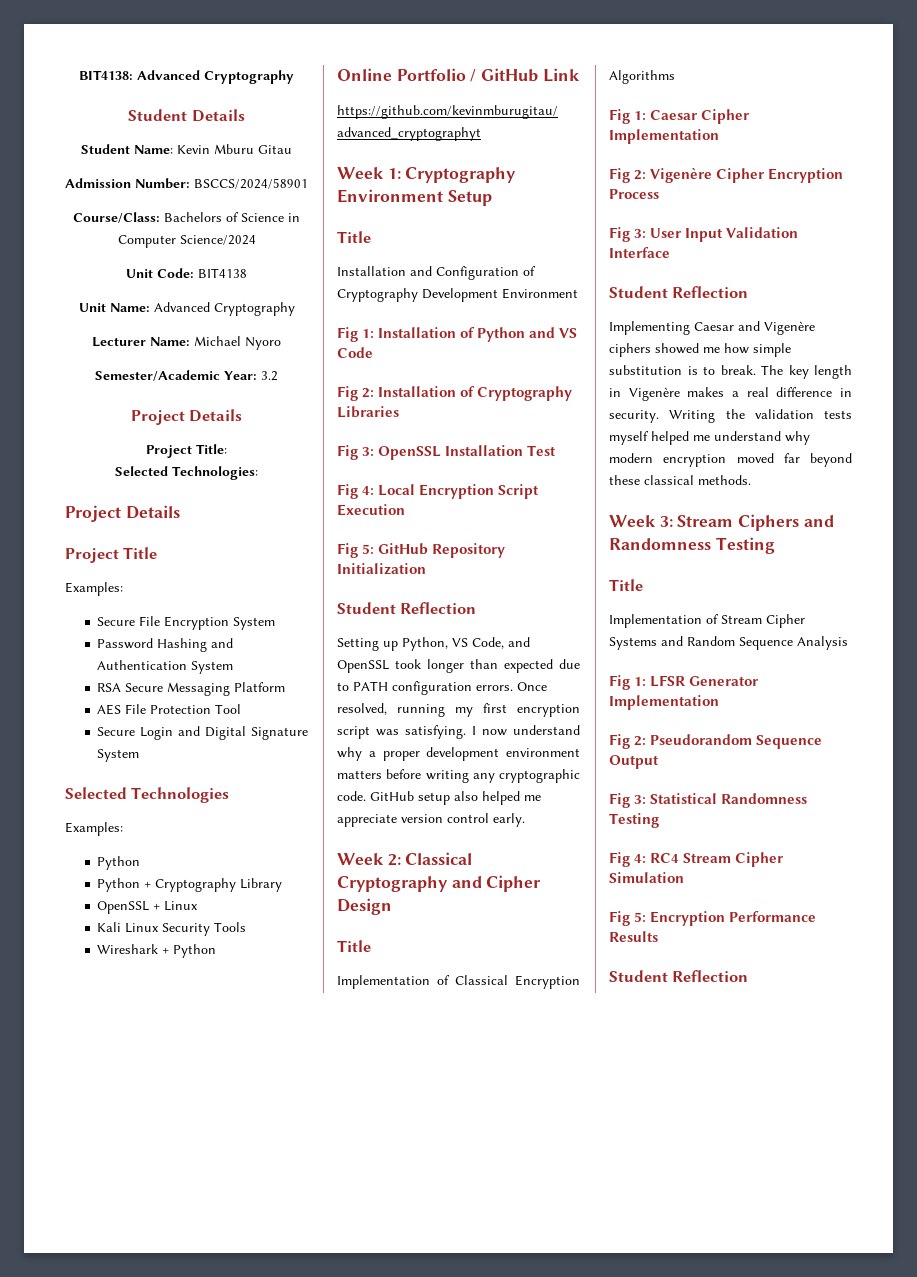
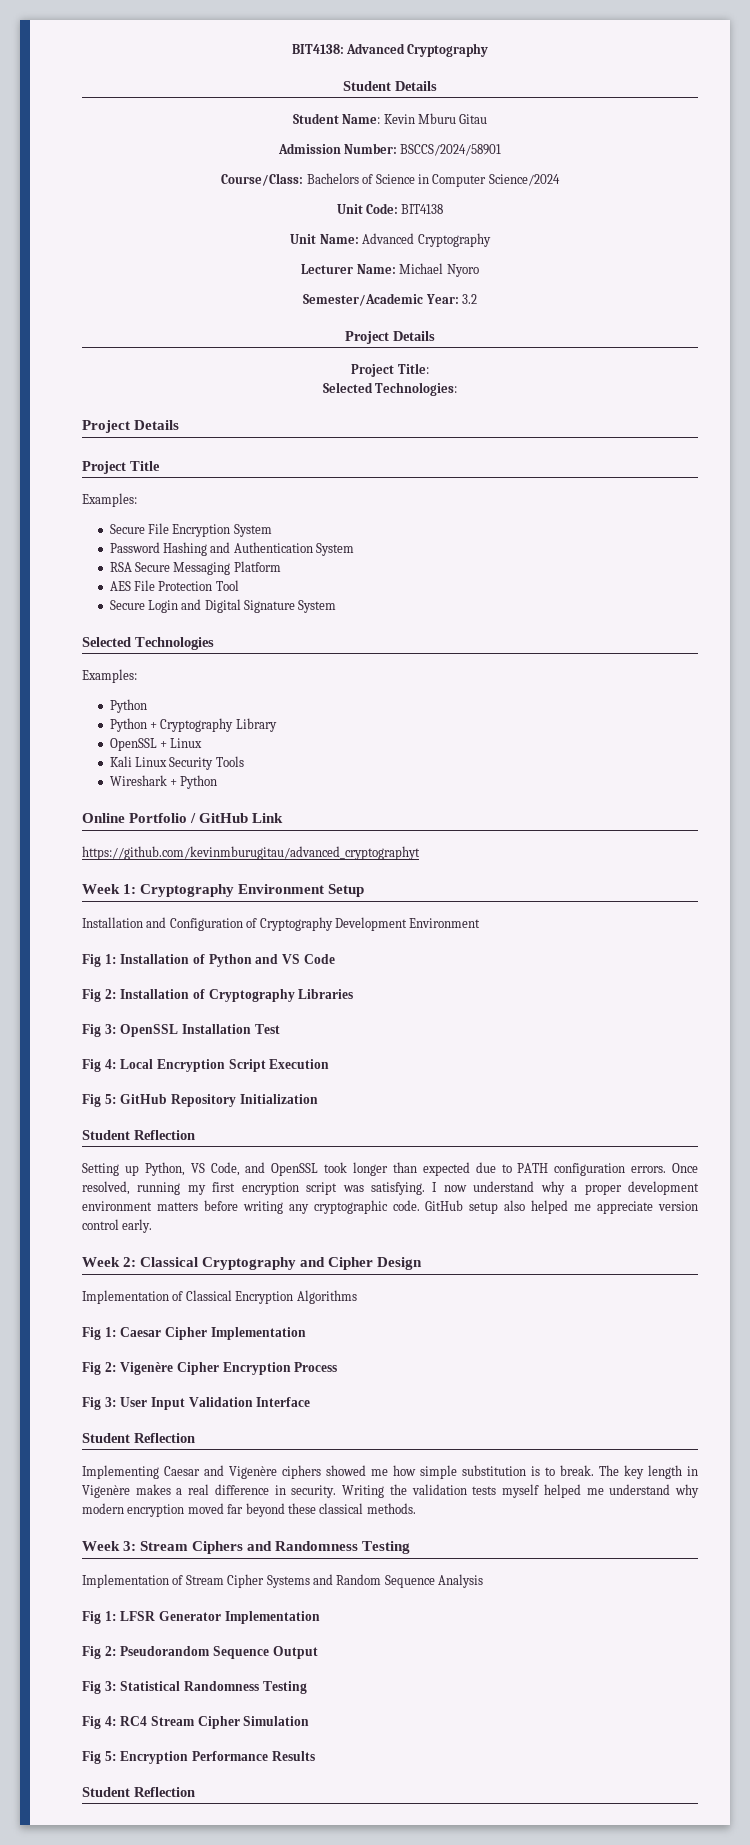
[337,231,371,243] // Title -> (365, 890) none
[337,940,371,952] // Title -> (423, 1263) none
[609,579,643,591] // Title -> (411, 1547) none

